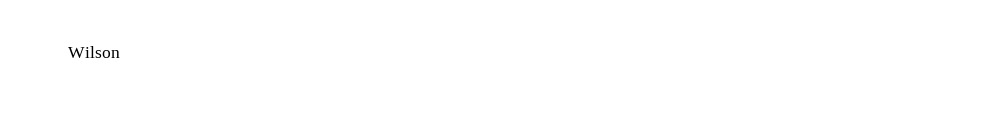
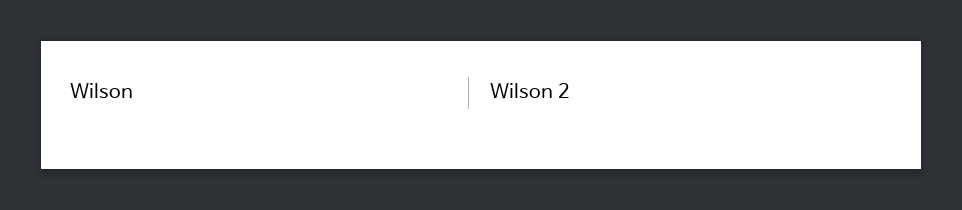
[68,46,120,58] Wilson -> [70,83,133,99] [490,83,571,99] Wilson // Wilson 2

